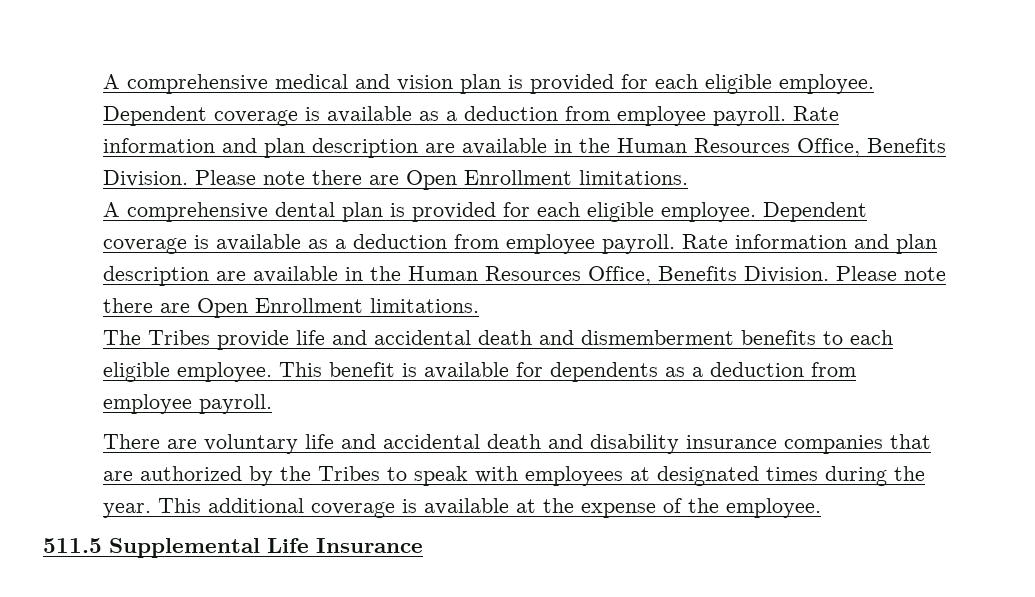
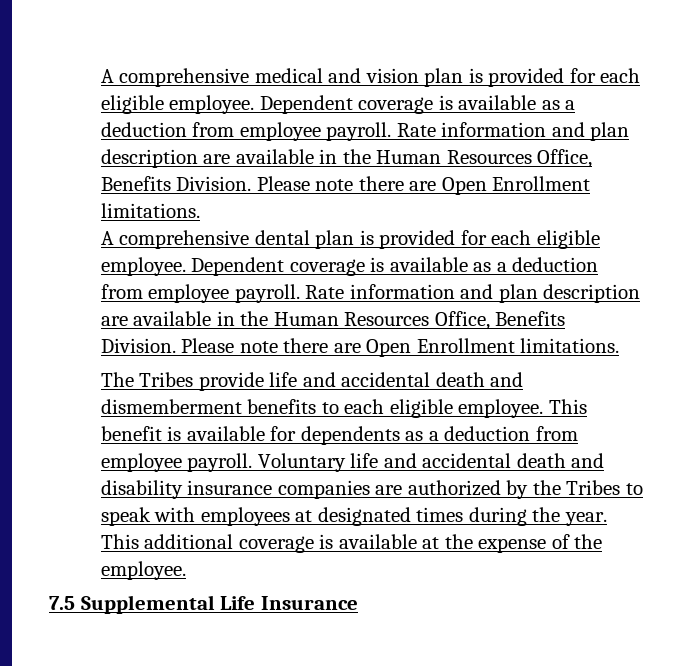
[103,434,299,454] // There are voluntary -> [257,453,346,472] Voluntary
[890,434,932,449] that -> (370, 489) none
[43,538,102,553] 511.5 -> [49,596,75,610] 7.5

